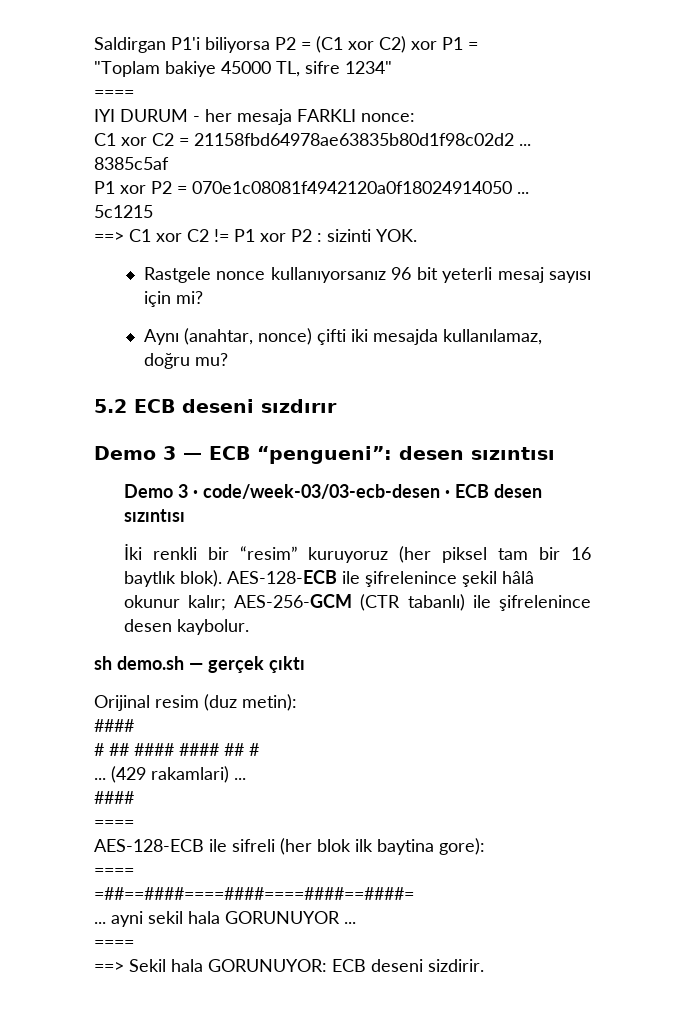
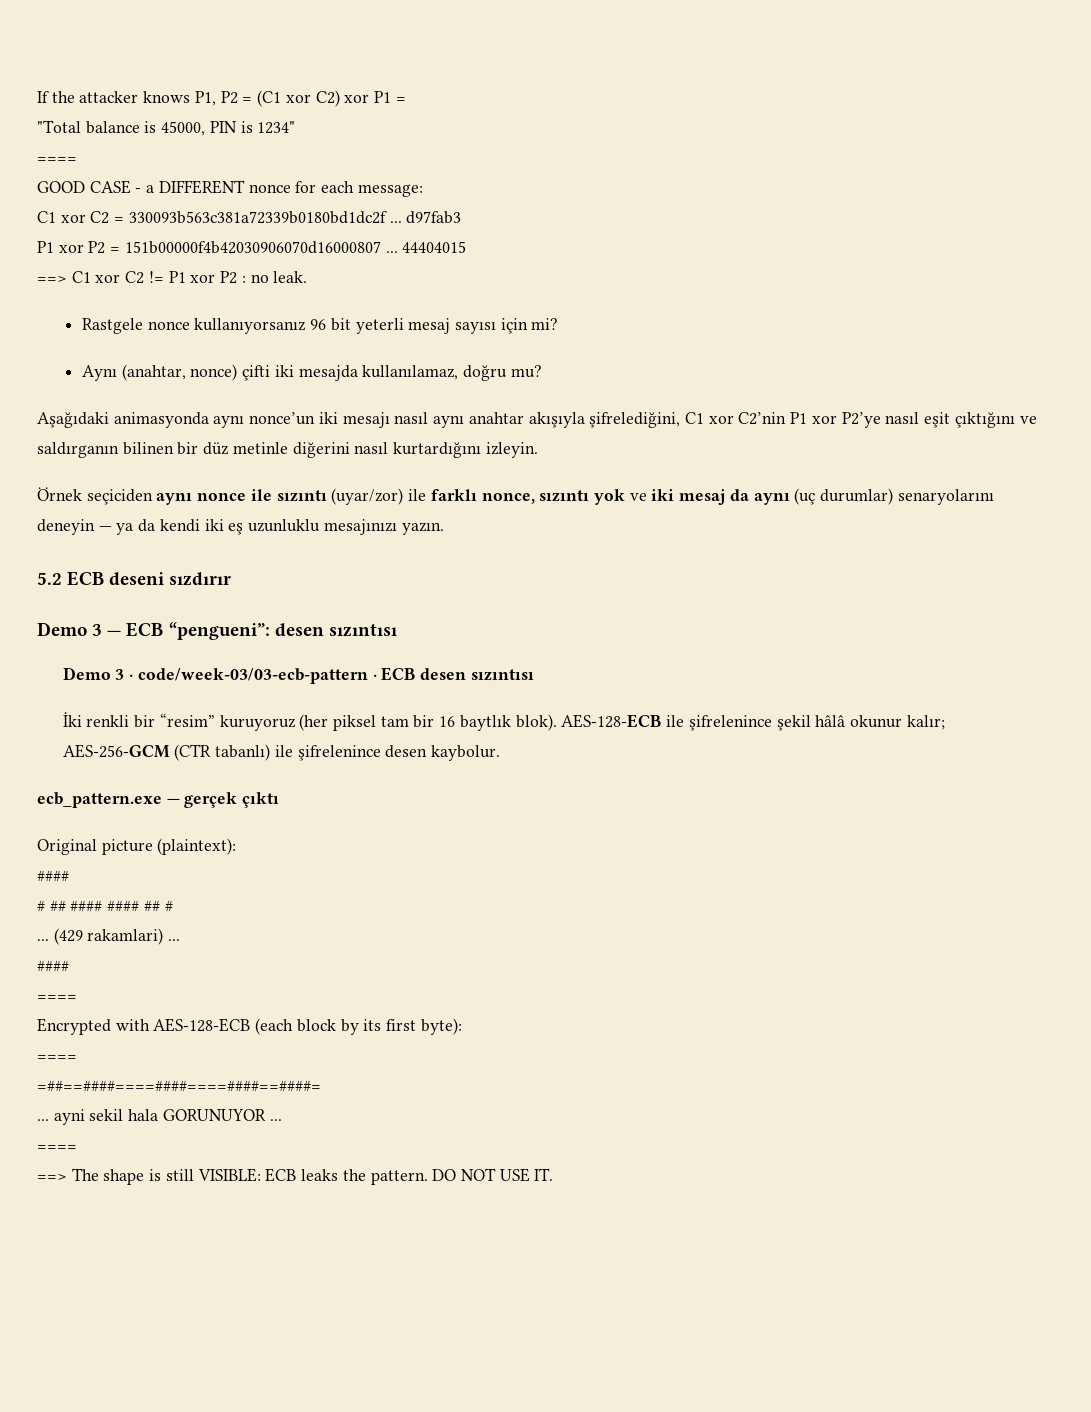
[94,37,270,53] Saldirgan P1'i biliyorsa -> [37,91,216,106] If the attacker knows P1,
[94,61,392,77] [94,90,134,98] [94,109,415,125] "Toplam bakiye 45000 TL, sifre 1234" // ==== // IYI DURUM - her mesaja FARKLI nonce: -> [37,120,296,136] [37,157,77,163] [37,180,423,197] "Total balance is 45000, PIN is 1234" // ==== // GOOD CASE - a DIFFERENT nonce for each message:
[194,133,531,146] [94,157,169,170] 21158fbd64978ae63835b80d1f98c02d2 ... 8385c5af -> [128,211,462,224] 330093b563c381a72339b0180bd1dc2f ... d97fab3
[192,181,529,194] [94,205,153,218] 070e1c08081f4942120a0f18024914050 ... 5c1215 -> [124,241,467,254] 151b00000f4b42030906070d16000807 ... 44404015
[327,229,417,242] sizinti YOK. -> [250,271,308,283] no leak.
(228, 359) none -> [37,412,1037,428] [37,442,538,458] [37,487,994,505] [37,519,444,535] // Aşağıdaki animasyonda aynı nonce’un iki mesajı nasıl aynı anahtar akışıyla şifrelediğini, C1 xor C2’nin P1 xor P2’ye nasıl eşit çıktığını ve saldırganın bilinen bir düz metinle diğerini nasıl kurtardığını izleyin. // Örnek seçiciden aynı nonce ile sızıntı (uyar/zor) ile farklı nonce, sızıntı yok ve iki mesaj da aynı (uç durumlar) senaryolarını deneyin — ya da kendi iki eş uzunluklu mesajınızı yazın.
[202,484,440,499] code/week-03/03-ecb-desen -> [137,668,368,684] code/week-03/03-ecb-pattern
[94,656,184,670] sh demo.sh -> [37,792,162,808] ecb_pattern.exe
[94,694,297,711] Orijinal resim (duz metin): -> [37,838,237,855] Original picture (plaintext):
[94,838,485,855] AES-128-ECB ile sifreli (her blok ilk baytina gore): -> [37,1018,462,1035] Encrypted with AES-128-ECB (each block by its first byte):
[129,959,484,972] Sekil hala GORUNUYOR: ECB deseni sizdirir. -> [71,1168,554,1185] The shape is still VISIBLE: ECB leaks the pattern. DO NOT USE IT.

